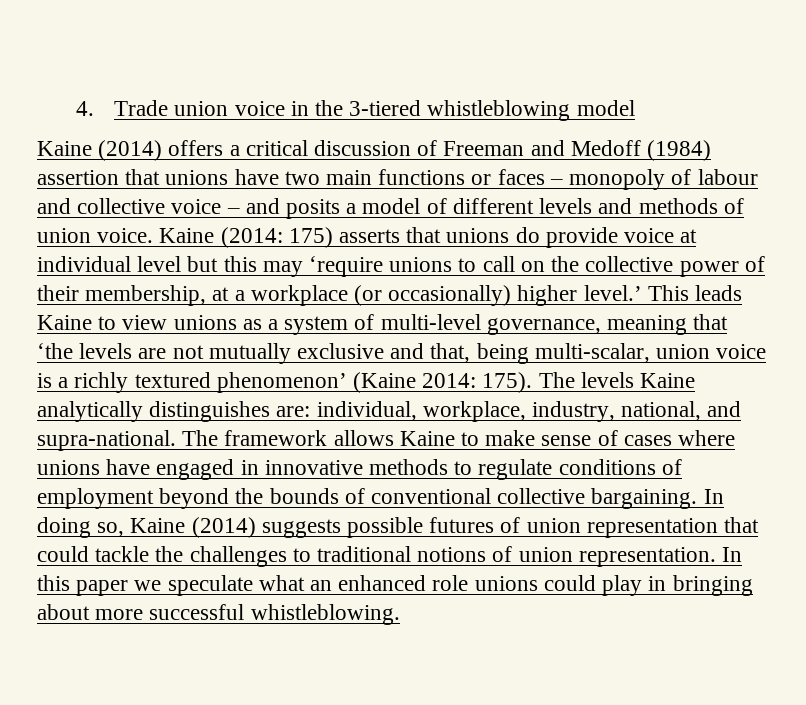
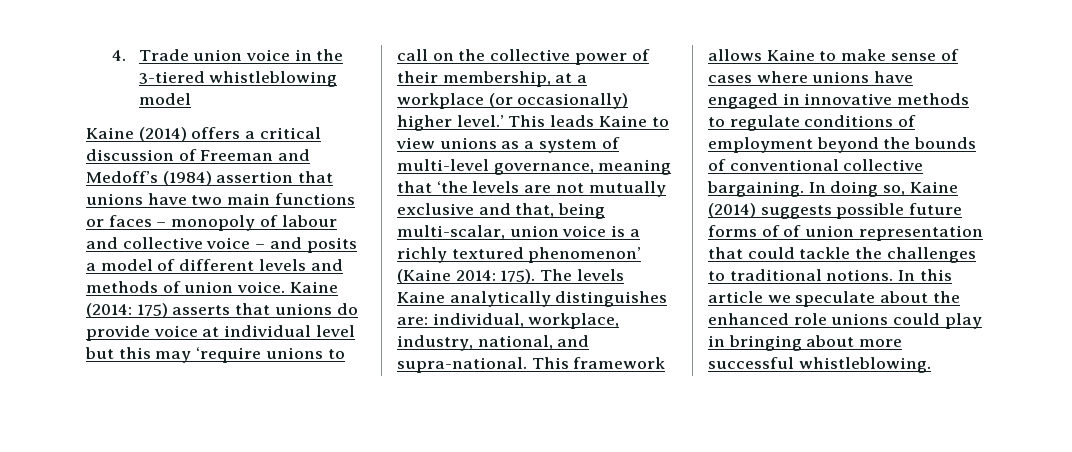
[570,140,641,156] Medoff -> [86,171,158,183] Medoff’s
[182,430,219,446] The -> [531,357,569,369] This
[429,517,495,533] futures -> [909,203,963,215] [708,225,780,237] future forms of
[417,546,716,567] notions of union representation. -> [826,269,894,281] notions.
[76,580,129,596] paper -> [708,291,763,303] article
[258,575,333,591] what an -> [880,291,960,303] about the

